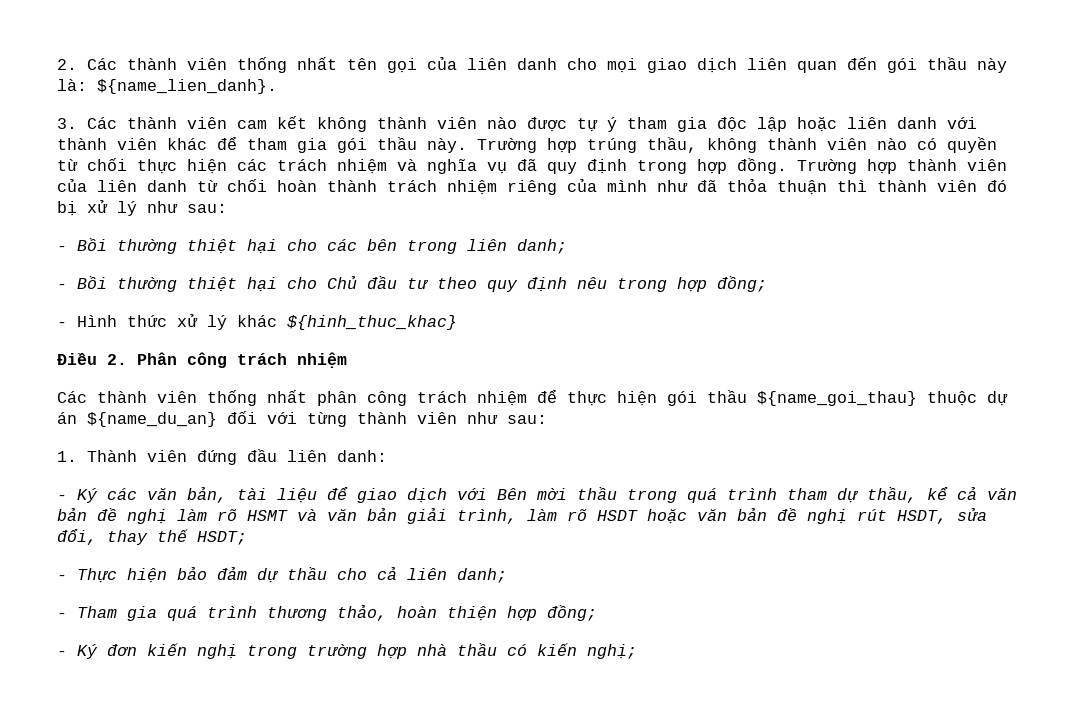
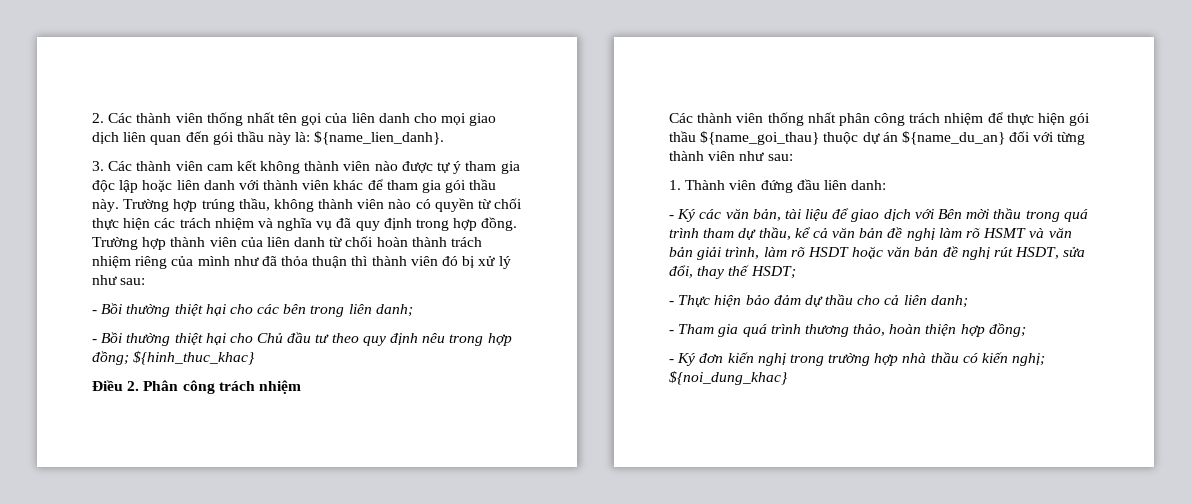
[57,314,277,330] // - Hình thức xử lý khác -> (129, 358) none
(637, 651) none -> [669,371,788,385] ${noi_dung_khac}

